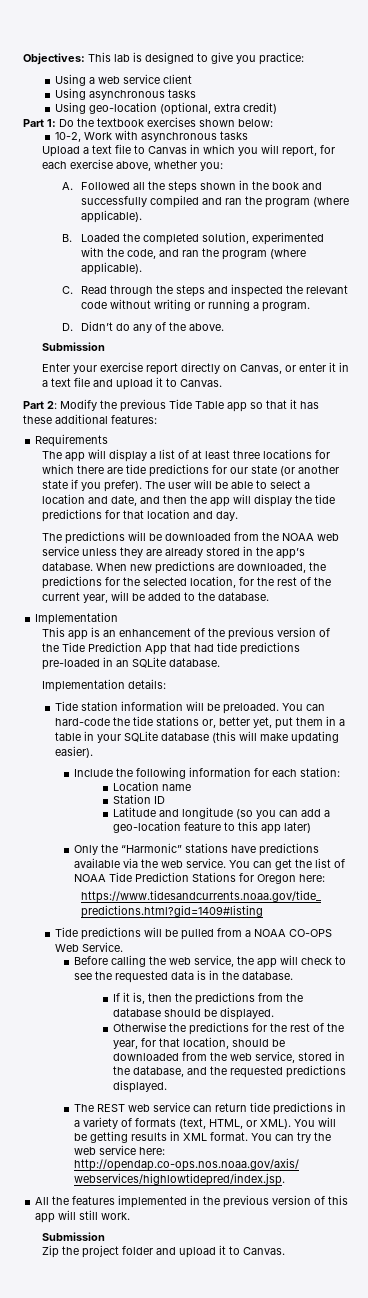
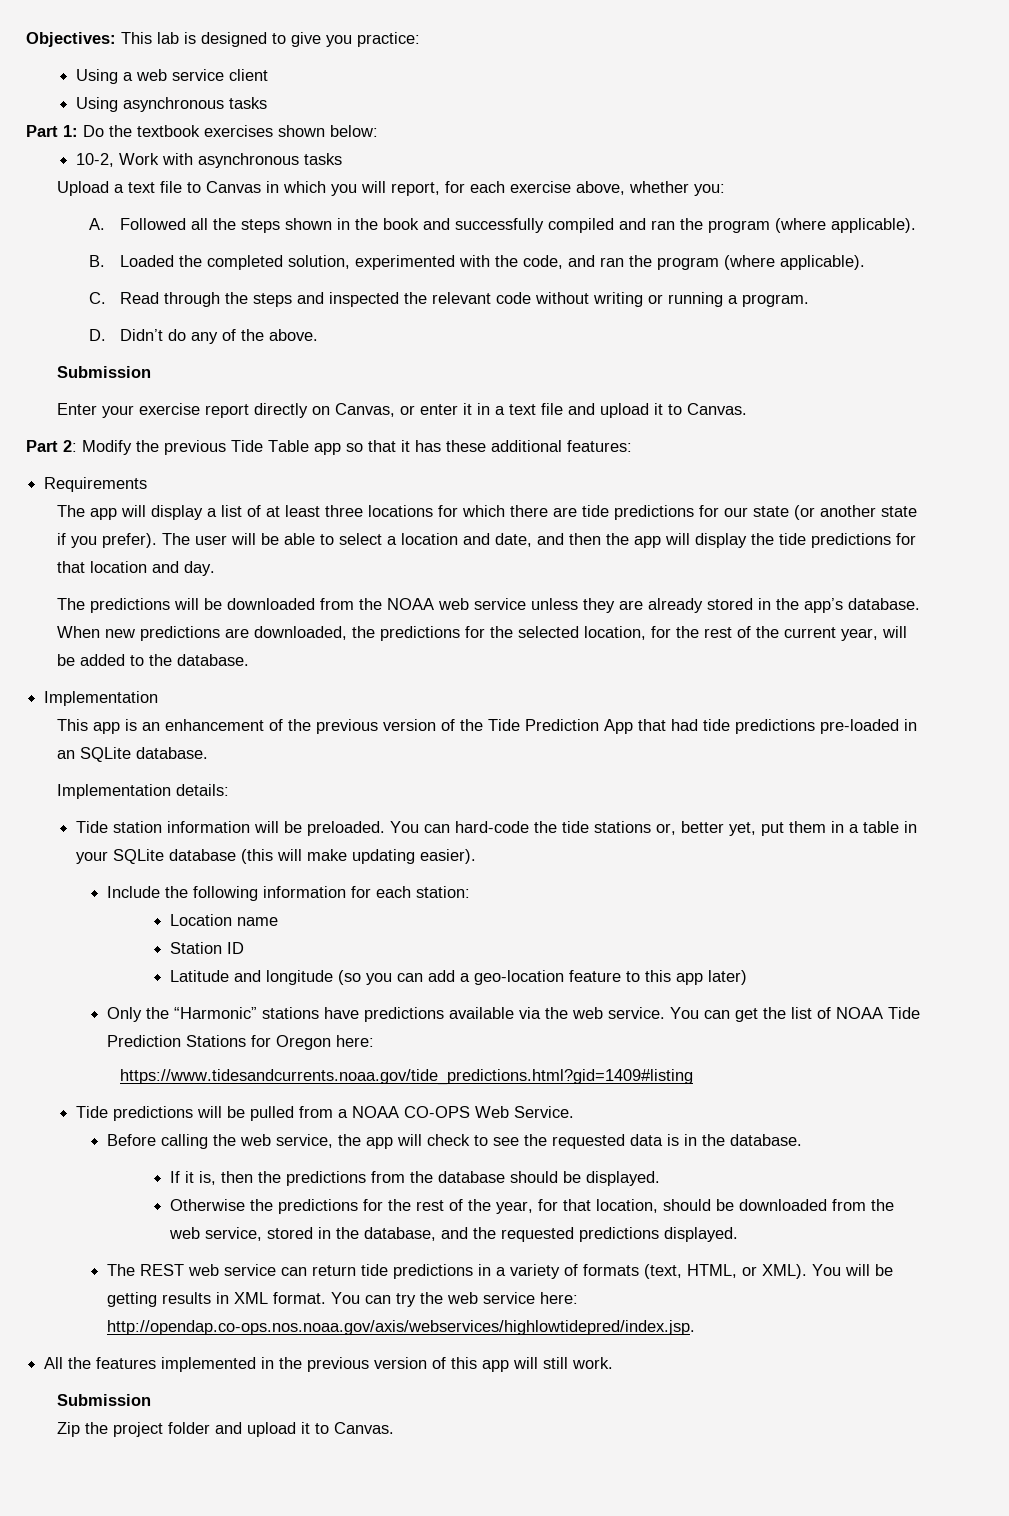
[54,102,277,115] // Using geo-location (optional, extra credit) -> (267, 103) none

